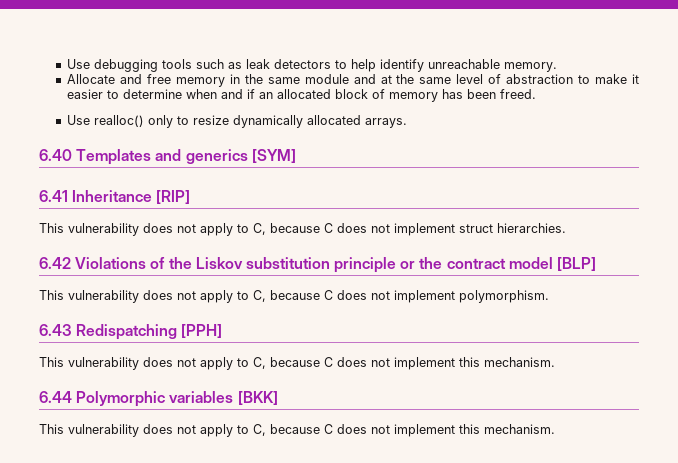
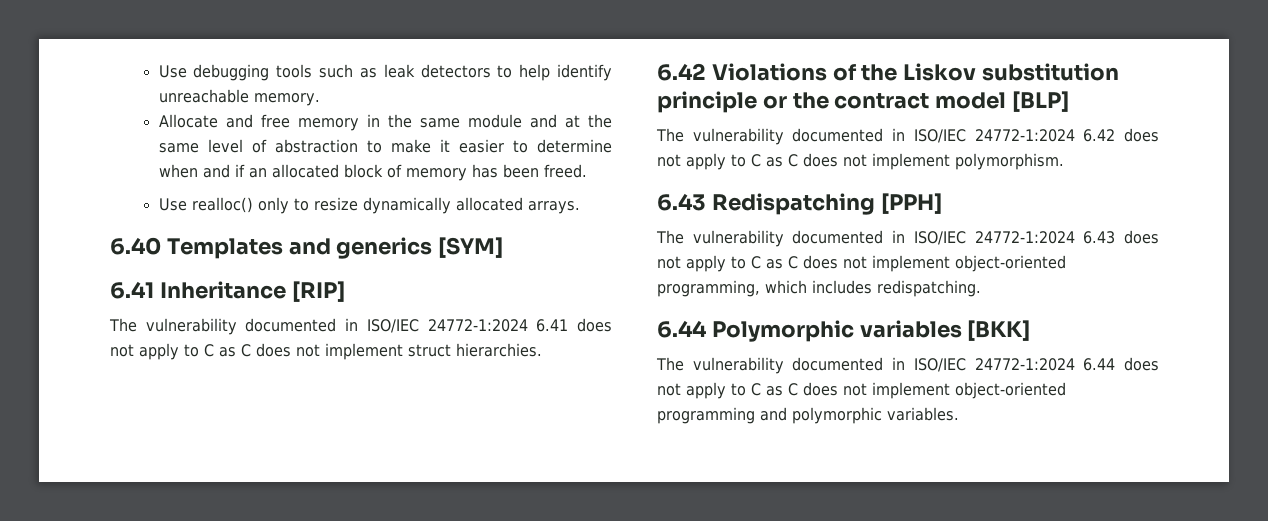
[39,223,320,236] This vulnerability does not apply to C, because -> [109,318,612,335] [110,343,236,360] The vulnerability documented in ISO/IEC 24772-1:2024 6.41 does not apply to C as
[39,290,320,303] This vulnerability does not apply to C, because -> [656,128,1159,145] [657,153,783,170] The vulnerability documented in ISO/IEC 24772-1:2024 6.42 does not apply to C as
[39,357,555,370] This vulnerability does not apply to C, because C does not implement this mechanism. -> [656,230,1159,247] [657,255,1066,272] [657,280,981,297] The vulnerability documented in ISO/IEC 24772-1:2024 6.43 does not apply to C as C does not implement object-oriented programming, which includes redispatching.
[39,424,555,437] This vulnerability does not apply to C, because C does not implement this mechanism. -> [656,357,1159,374] [657,382,1066,399] [657,407,959,424] The vulnerability documented in ISO/IEC 24772-1:2024 6.44 does not apply to C as C does not implement object-oriented programming and polymorphic variables.

